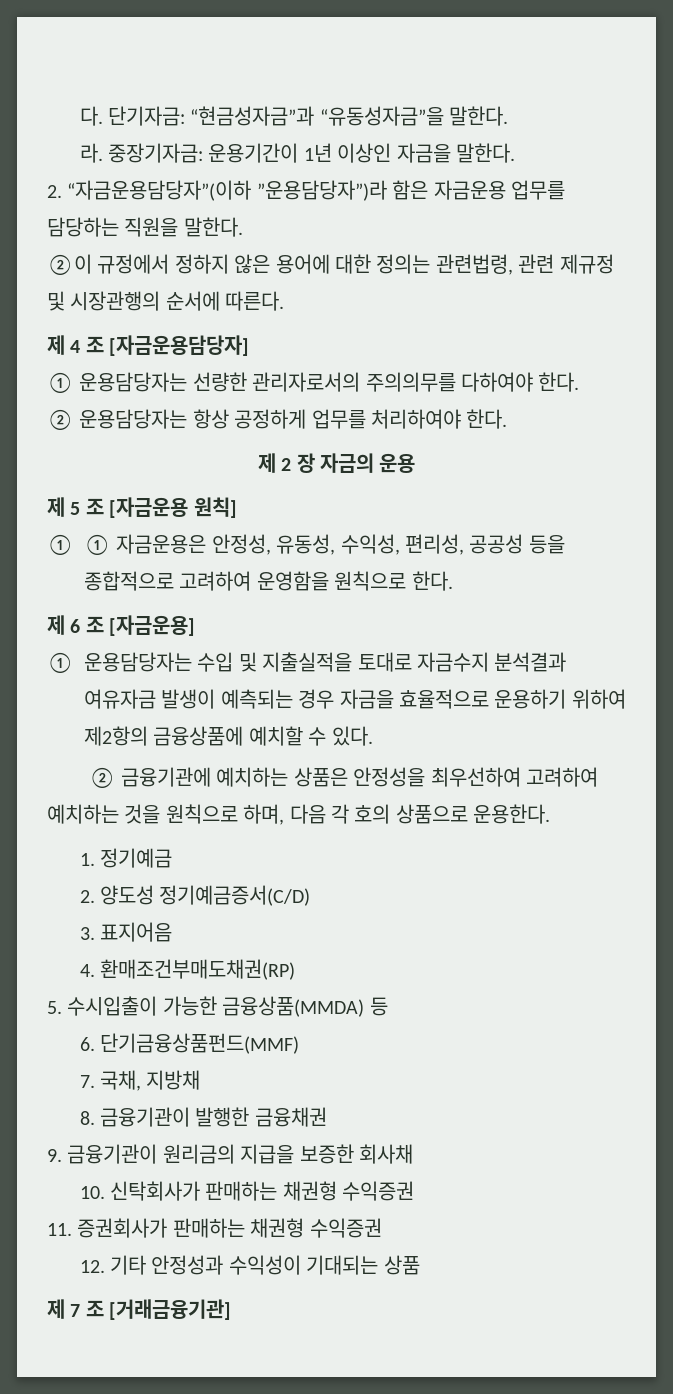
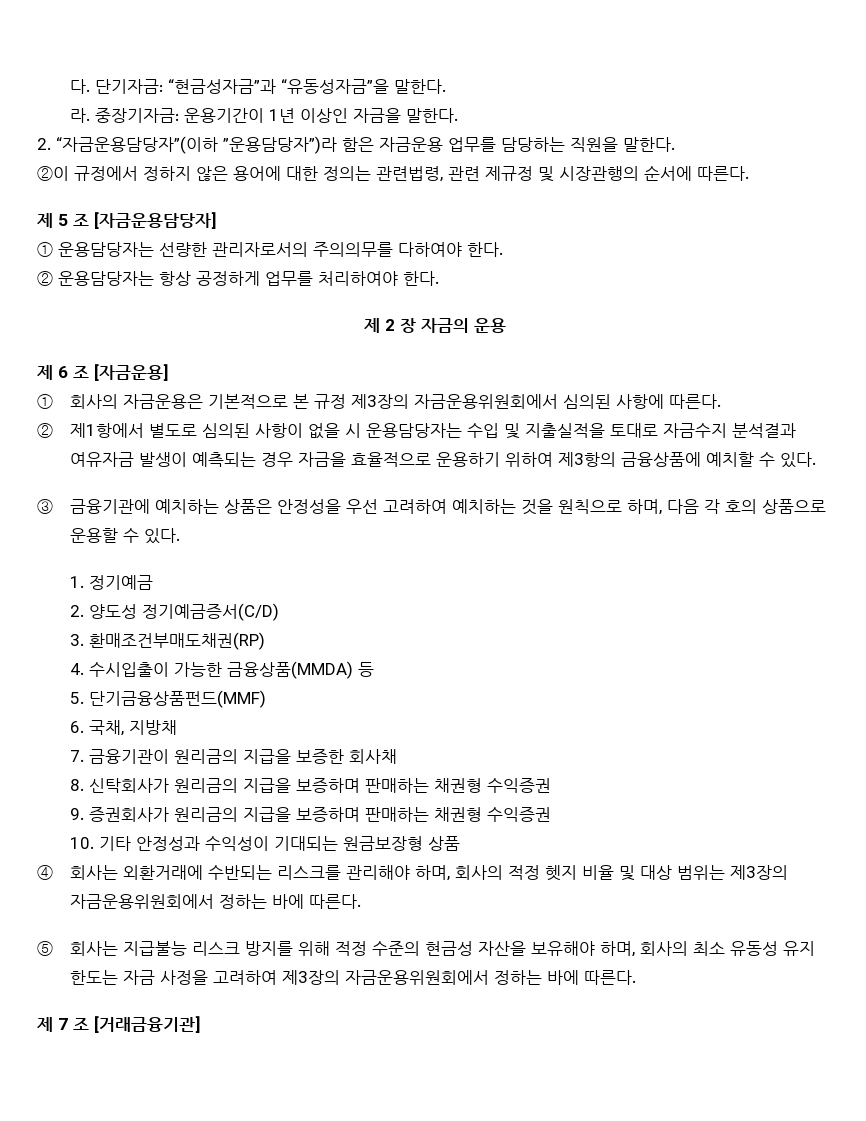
[70,340,81,353] 4 -> [58,214,68,226] 5
[47,497,237,518] [47,534,565,555] [84,571,453,591] // 제 5 조 [자금운용 원칙] // ① ① 자금운용은 안정성, 유동성, 수익성, 편리성, 공공성 등을 종합적으로 고려하여 운영함을 원칙으로 한다. -> (506, 325) none
(74, 662) none -> [69,394,721,409] [37,423,361,439] 회사의 자금운용은 기본적으로 본 규정 제3장의 자금운용위원회에서 심의된 사항에 따른다. // ② 제1항에서 별도로 심의된 사항이 없을 시
[84,726,148,746] 제2항의 -> [557,452,616,467] 제3항의
[88,767,116,788] ② -> [37,499,53,514] ③
[430,767,521,787] 최우선하여 -> [345,499,378,514] 우선
[473,804,551,824] 운용한다. -> [69,528,180,544] 운용할 수 있다.
[100,922,173,942] 표지어음 -> [88,632,265,650] 환매조건부매도채권(RP)
[100,959,296,980] [47,1001,62,1014] 환매조건부매도채권(RP) // 5. -> (84, 669) none
[79,1037,95,1051] 6. -> [69,692,84,704] 5.
[79,1075,95,1088] 7. -> [69,721,84,733] 6.
[79,1107,327,1127] [47,1149,62,1162] 8. 금융기관이 발행한 금융채권 // 9. -> [69,750,84,762] 7.
[79,1181,415,1201] [47,1218,382,1238] [79,1260,105,1273] 10. 신탁회사가 판매하는 채권형 수익증권 // 11. 증권회사가 판매하는 채권형 수익증권 // 12. -> [69,778,551,793] [69,807,551,822] [69,837,94,849] 8. 신탁회사가 원리금의 지급을 보증하며 판매하는 채권형 수익증권 // 9. 증권회사가 원리금의 지급을 보증하며 판매하는 채권형 수익증권 // 10.
(379, 1265) none -> [342,836,423,851] 원금보장형
(420, 1265) none -> [37,865,788,881] [69,894,361,909] [37,941,815,957] [69,970,636,985] // ④ 회사는 외환거래에 수반되는 리스크를 관리해야 하며, 회사의 적정 헷지 비율 및 대상 범위는 제3장의 자금운용위원회에서 정하는 바에 따른다. // ⑤ 회사는 지급불능 리스크 방지를 위해 적정 수준의 현금성 자산을 보유해야 하며, 회사의 최소 유동성 유지 한도는 자금 사정을 고려하여 제3장의 자금운용위원회에서 정하는 바에 따른다.

